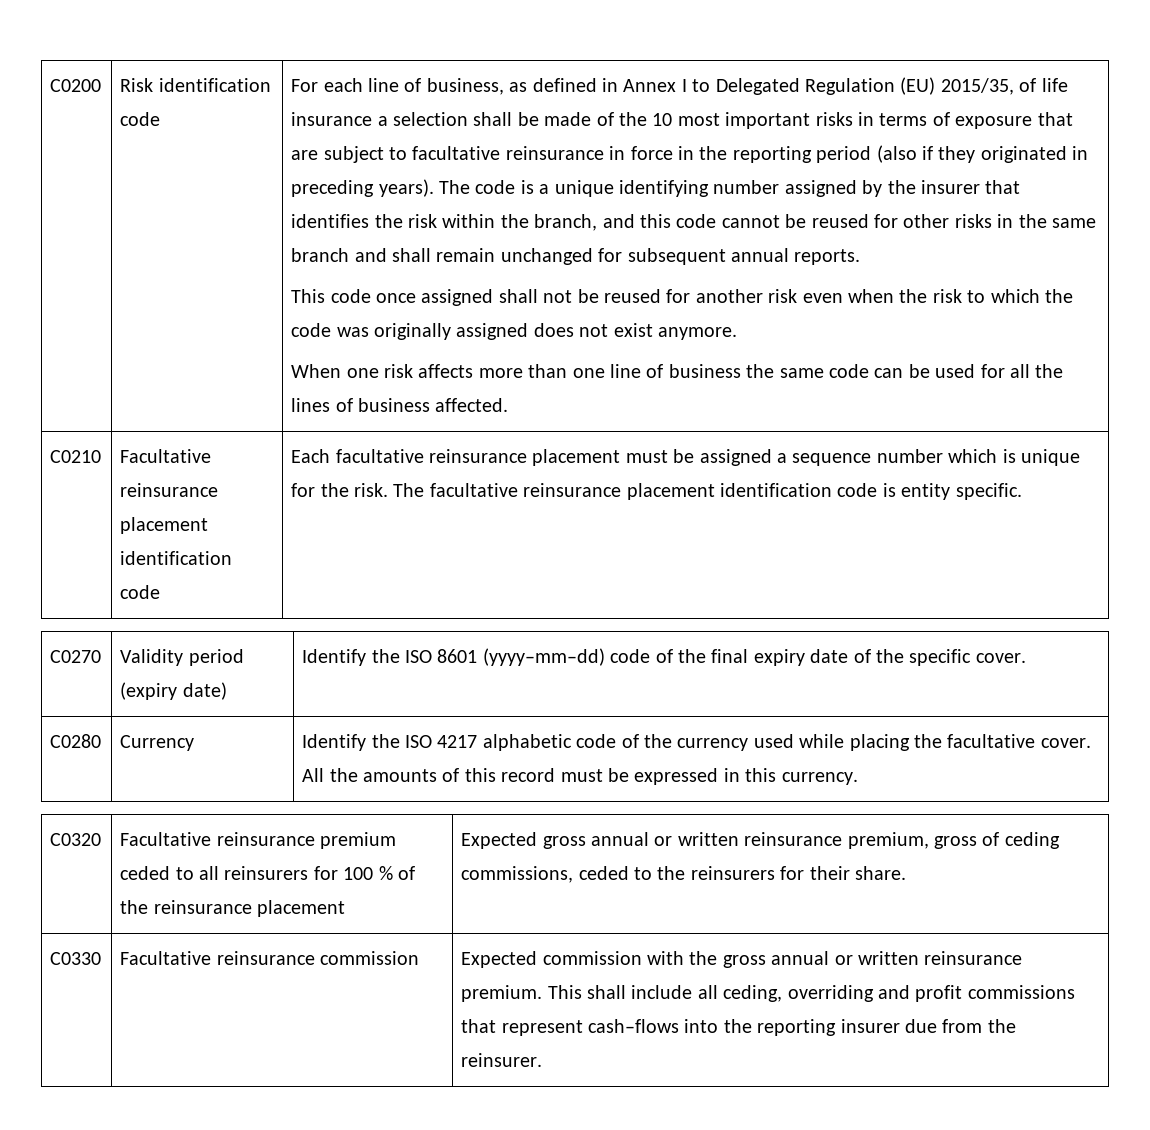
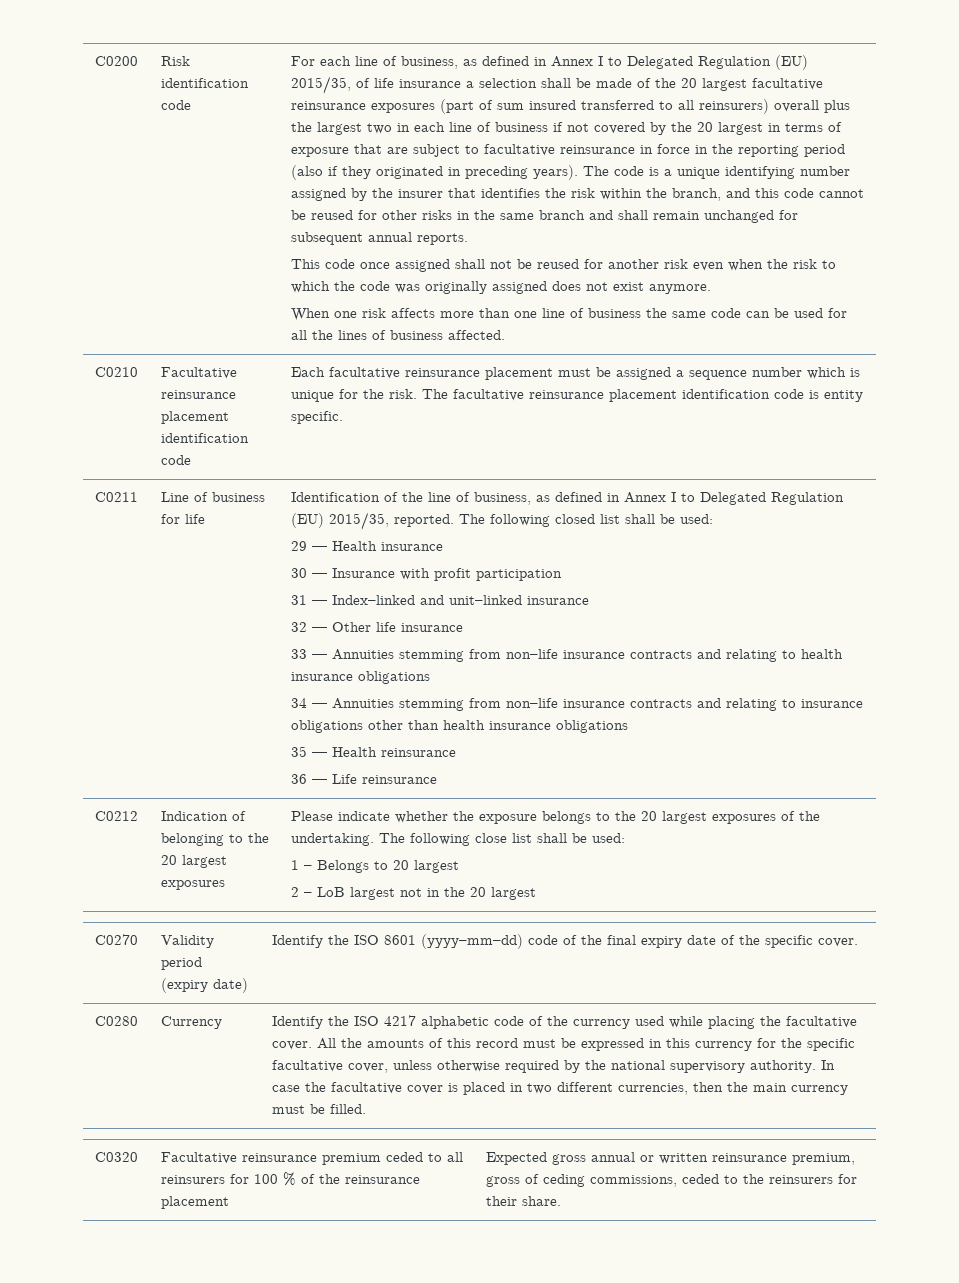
[652,112,853,129] 10 most important risks -> [680,78,823,91] [290,99,850,114] [290,122,763,135] 20 largest facultative reinsurance exposures (part of sum insured transferred to all reinsurers) overall plus the largest two in each line of business if not covered by the 20 largest
(1022, 491) none -> [94,492,138,502] [160,492,265,502] [160,514,205,524] [290,492,844,505] [290,512,713,530] [290,541,443,551] [290,568,562,581] [290,595,589,605] [290,622,463,632] [290,649,843,662] [290,671,430,684] [290,698,863,711] [290,720,628,733] [290,746,456,757] [290,774,437,784] [94,811,138,821] [160,811,246,821] [160,833,269,846] [160,855,227,868] [160,880,225,890] [290,811,820,824] [290,833,625,846] [290,860,459,873] [290,887,536,900] // C0211 | Line of business for life | Identification of the line of business, as defined in Annex I to Delegated Regulation (EU) 2015/35, reported. The following closed list shall be used: // 29 — Health insurance // 30 — Insurance with profit participation // 31 — Index–linked and unit–linked insurance // 32 — Other life insurance // 33 — Annuities stemming from non–life insurance contracts and relating to health insurance obligations // 34 — Annuities stemming from non–life insurance contracts and relating to insurance obligations other than health insurance obligations // 35 — Health reinsurance // 36 — Life reinsurance // C0212 | Indication of belonging to the 20 largest exposures | Please indicate whether the exposure belongs to the 20 largest exposures of the undertaking. The following close list shall be used: // 1 – Belongs to 20 largest // 2 – LoB largest not in the 20 largest
[781,772,858,785] currency. -> [694,1038,855,1051] [271,1060,835,1073] [271,1082,848,1095] [271,1104,366,1114] currency for the specific facultative cover, unless otherwise required by the national supervisory authority. In case the facultative cover is placed in two different currencies, then the main currency must be filled.
[50,952,102,965] [120,951,420,965] [461,951,1023,968] [461,985,1075,1002] [461,1019,1016,1036] [461,1053,543,1067] // C0330 | Facultative reinsurance commission | Expected commission with the gross annual or written reinsurance premium. This shall include all ceding, overriding and profit commissions that represent cash–flows into the reporting insurer due from the reinsurer. -> (561, 1201) none

